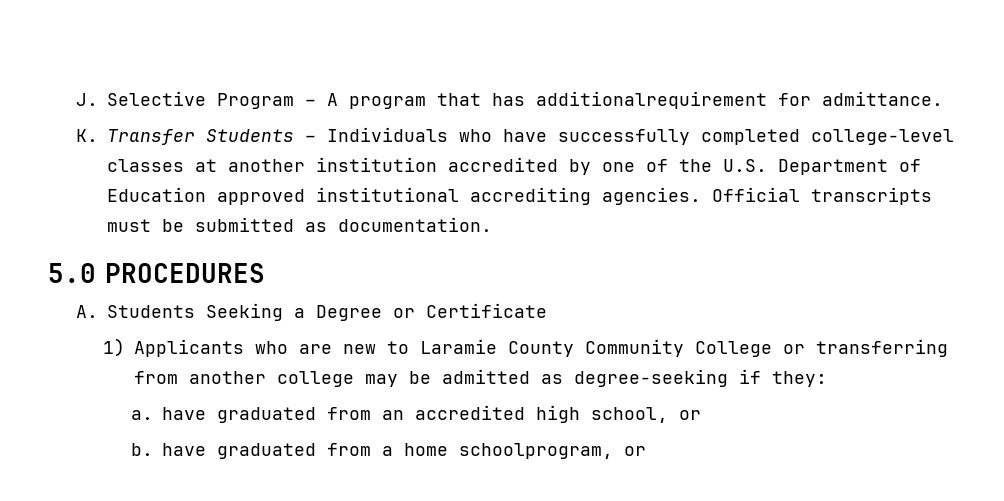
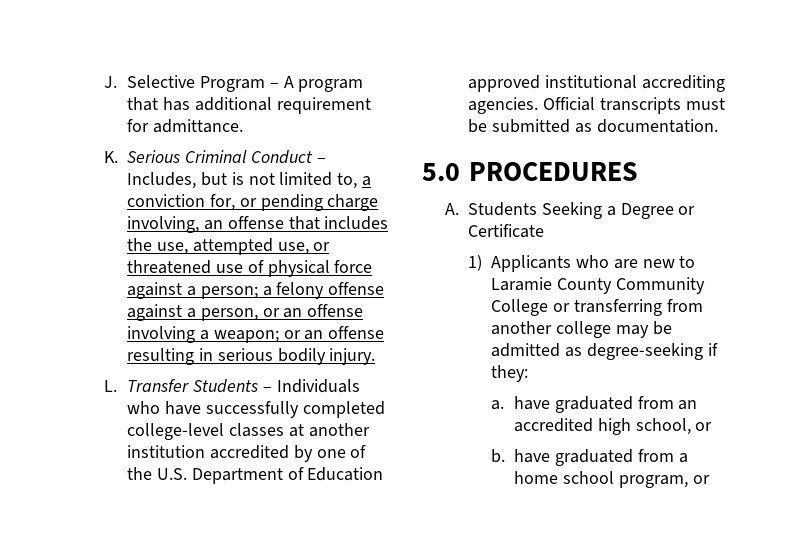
[535,91,767,109] additionalrequirement -> [194,97,371,114] additional requirement
(98, 135) none -> [126,150,326,164] [126,172,372,189] [126,194,379,211] [126,216,389,233] [126,238,331,255] [126,260,373,277] [126,282,385,299] [126,304,364,321] [126,326,385,343] [126,348,376,365] [103,380,117,392] Serious Criminal Conduct – Includes, but is not limited to, a conviction for, or pending charge involving, an offense that includes the use, attempted use, or threatened use of physical force against a person; a felony offense against a person, or an offense involving a weapon; or an offense resulting in serious bodily injury. // L.
[458,443,613,459] schoolprogram, -> [562,471,688,488] school program,

